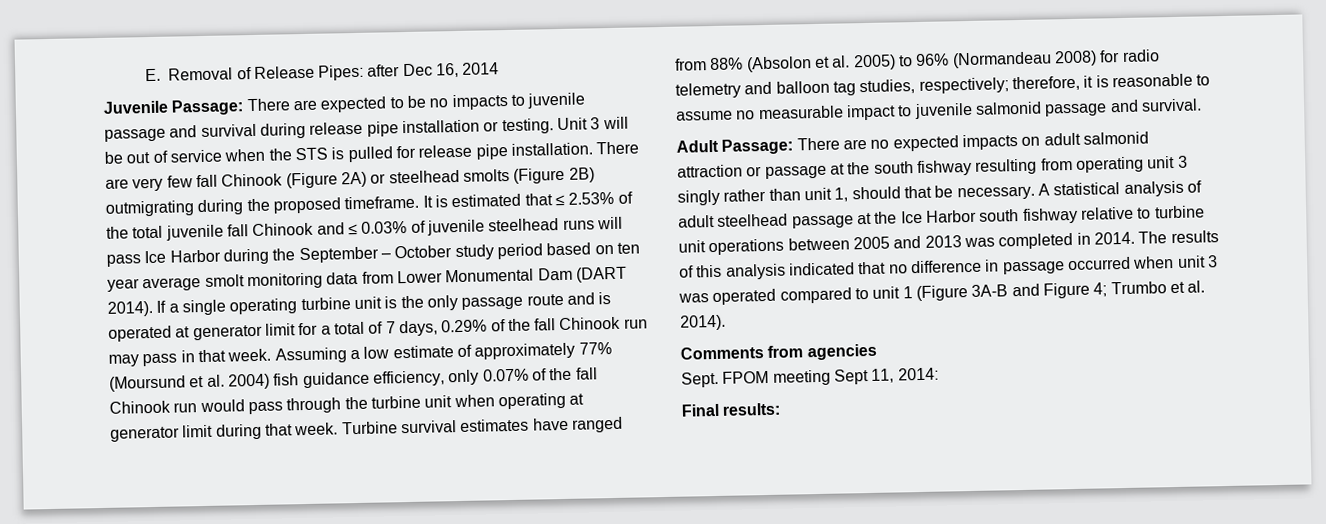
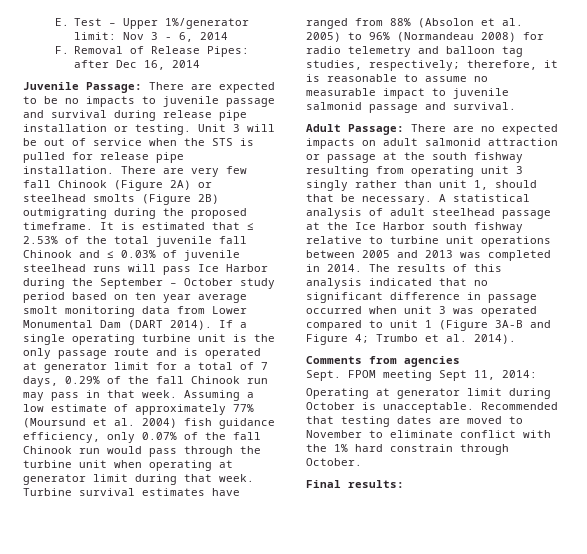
(162, 75) none -> [74,18,250,29] [74,32,229,42] [54,46,69,54] Test – Upper 1%/generator limit: Nov 3 - 6, 2014 // F.
(908, 269) none -> [306,292,383,303] significant
(939, 374) none -> [306,388,551,399] [306,402,558,413] [306,416,523,427] [306,430,551,438] [306,444,509,455] [306,458,362,466] // Operating at generator limit during October is unacceptable. Recommended that testing dates are moved to November to eliminate conflict with the 1% hard constrain through October.

